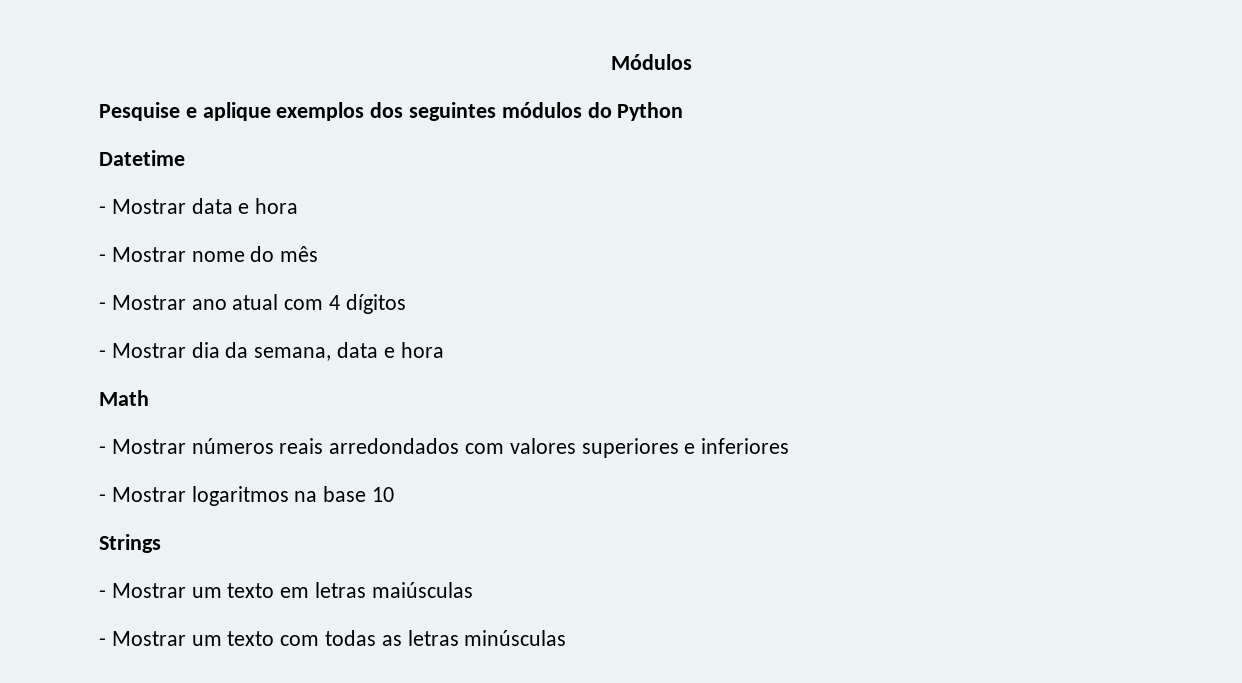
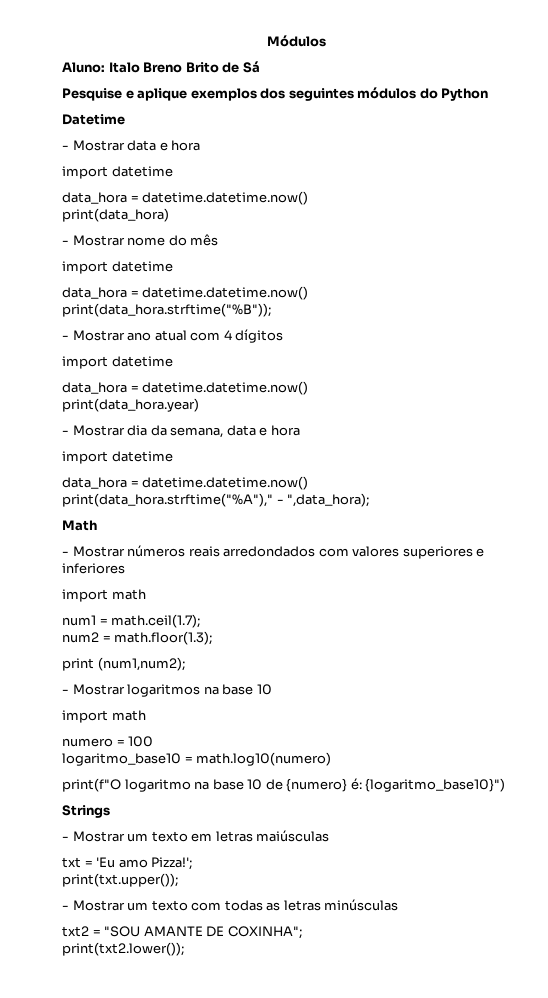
(692, 62) none -> [62,61,260,73] // Aluno: Italo Breno Brito de Sá
(299, 206) none -> [62,166,173,179] [62,191,309,205] [62,208,169,222] // import datetime // data_hora = datetime.datetime.now() // print(data_hora)
(319, 254) none -> [62,261,173,274] [62,286,309,300] [62,303,271,317] // import datetime // data_hora = datetime.datetime.now() // print(data_hora.strftime("%B"));
(406, 304) none -> [62,356,173,369] [62,381,309,395] [62,398,199,412] // import datetime // data_hora = datetime.datetime.now() // print(data_hora.year)
(444, 350) none -> [62,451,173,464] [62,476,309,490] [62,493,370,507] // import datetime // data_hora = datetime.datetime.now() // print(data_hora.strftime("%A")," - ",data_hora);
(790, 446) none -> [62,589,146,602] [62,614,201,628] [62,631,213,645] [62,657,185,671] // import math // num1 = math.ceil(1.7); // num2 = math.floor(1.3); // print (num1,num2);
(395, 494) none -> [62,710,146,723] [62,736,154,747] [62,752,332,766] [62,778,506,792] // import math // numero = 100 // logaritmo_base10 = math.log10(numero) // print(f"O logaritmo na base 10 de {numero} é: {logaritmo_base10}")
(473, 590) none -> [62,857,193,870] [62,873,178,887] // txt = 'Eu amo Pizza!'; // print(txt.upper());
(567, 638) none -> [62,926,302,939] [62,942,184,956] // txt2 = "SOU AMANTE DE COXINHA"; // print(txt2.lower());

